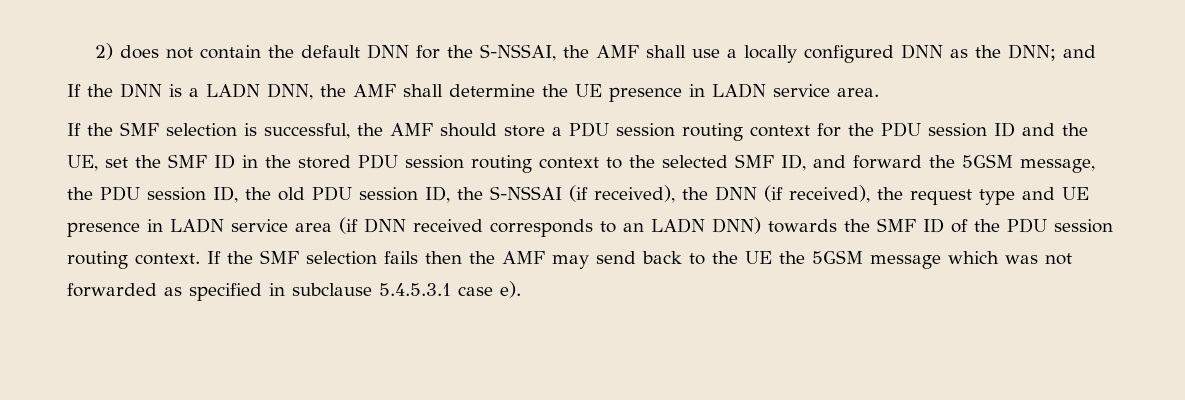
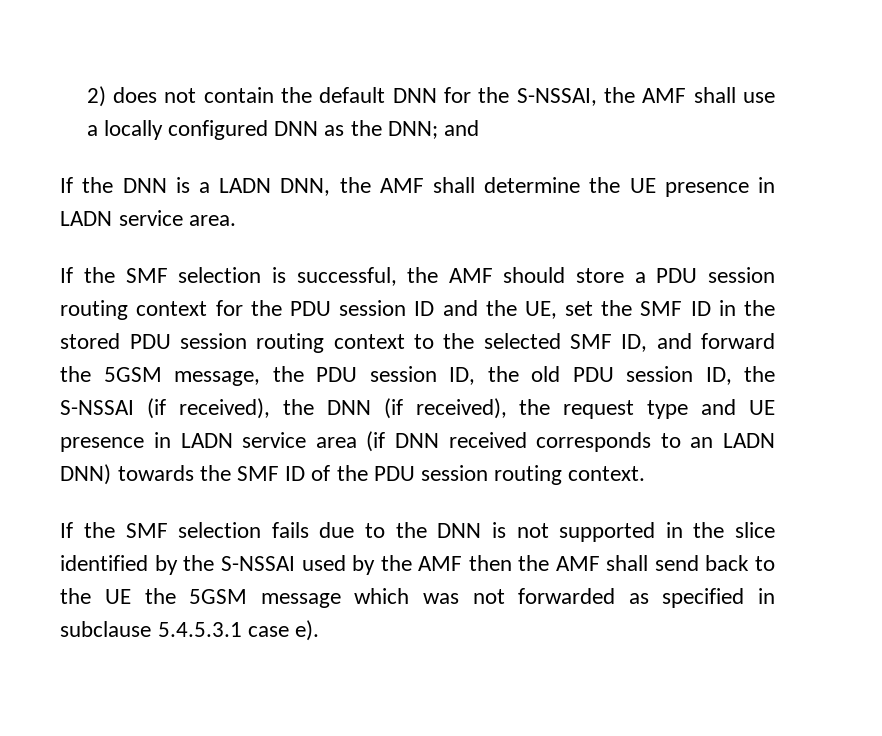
(200, 259) none -> (646, 473) //
(418, 257) none -> [319,522,775,542] [60,555,463,575] due to the DNN is not supported in the slice identified by the S-NSSAI used by the AMF
[551,255,589,269] may -> [606,555,649,571] shall

